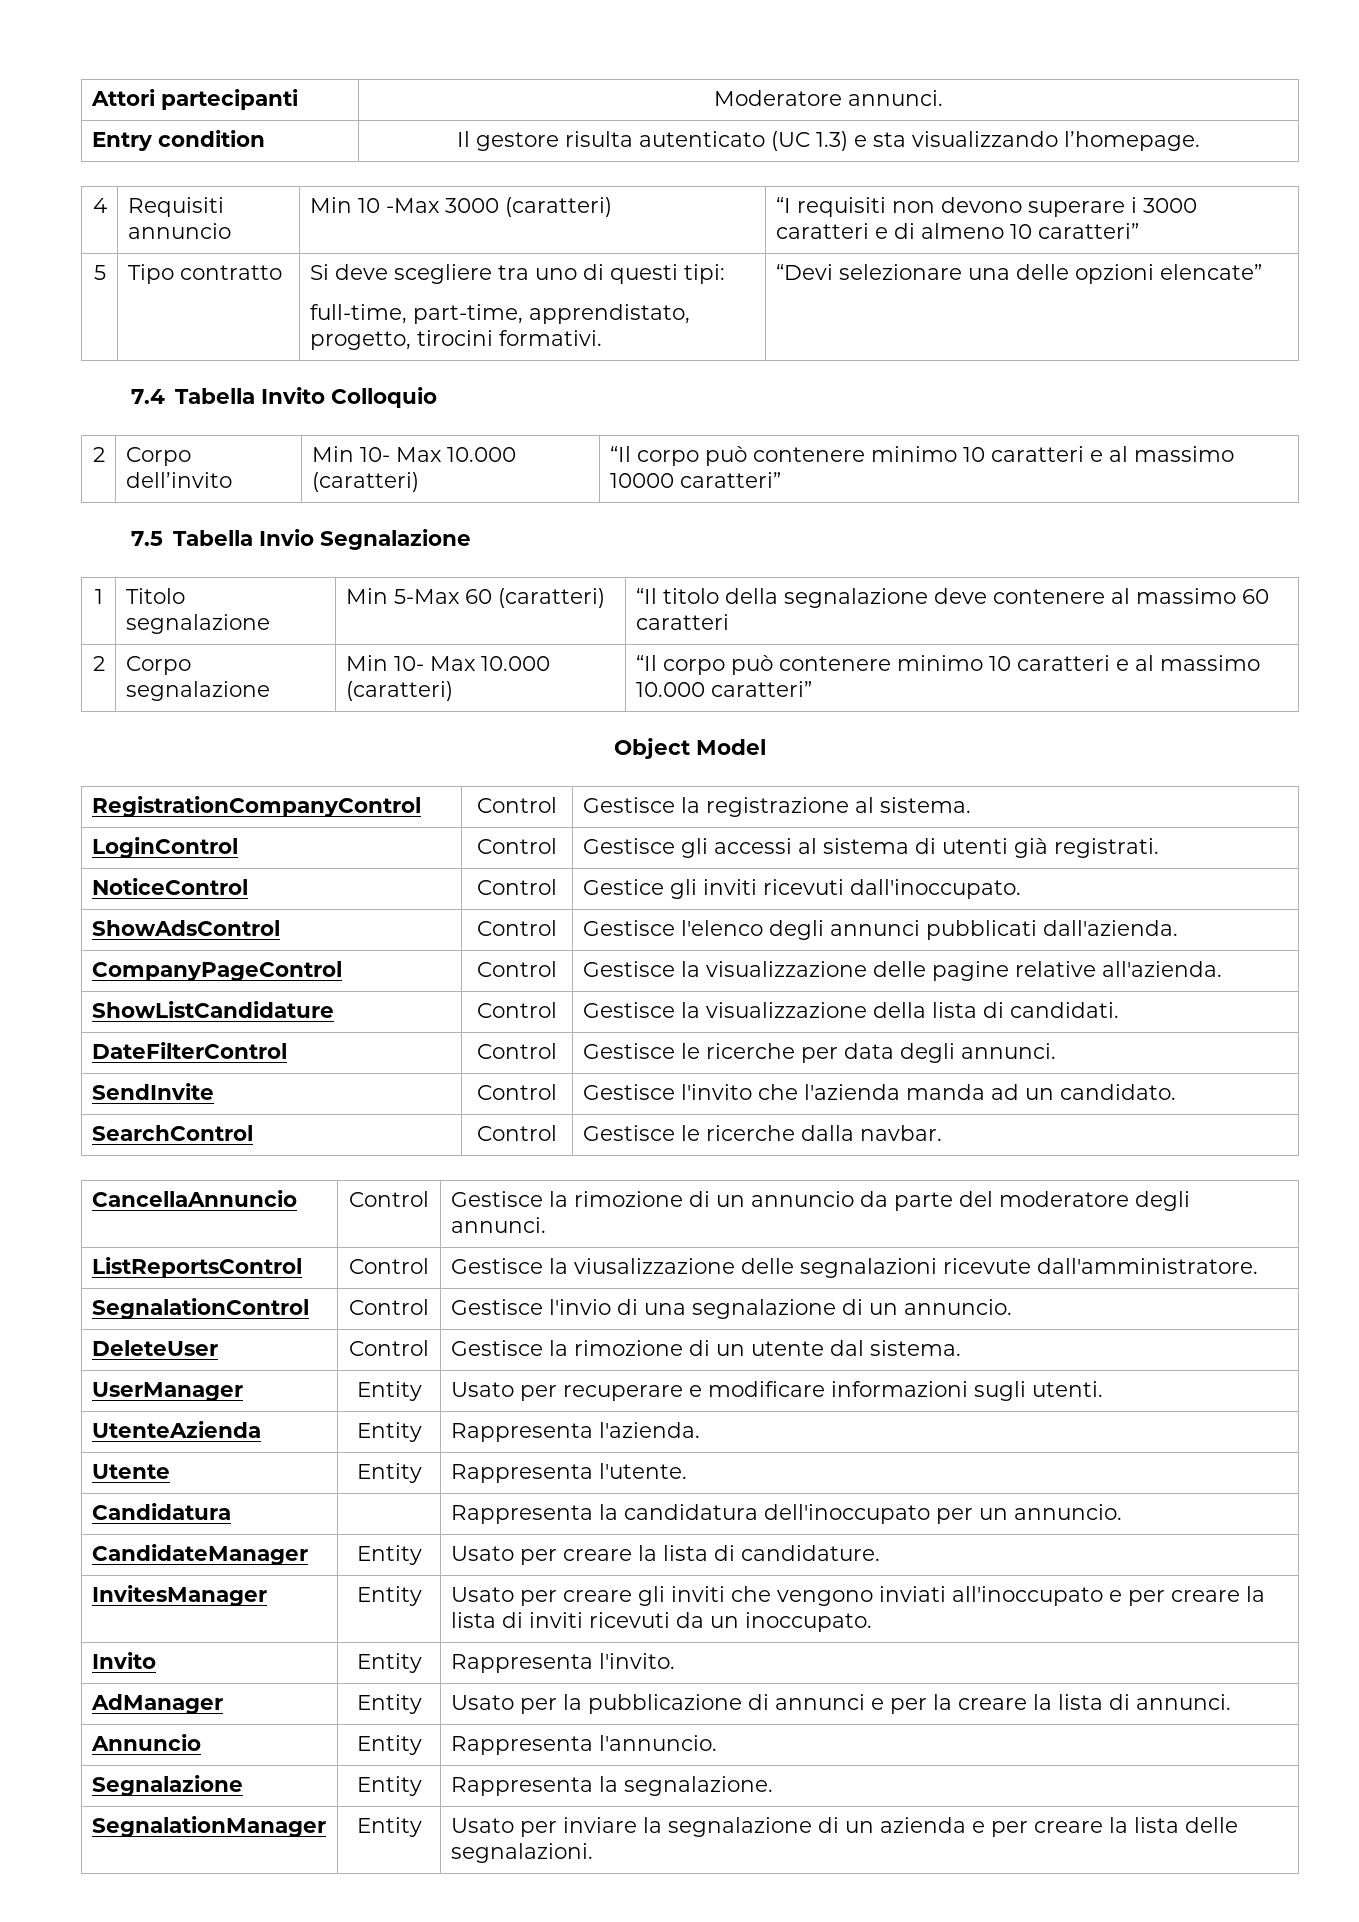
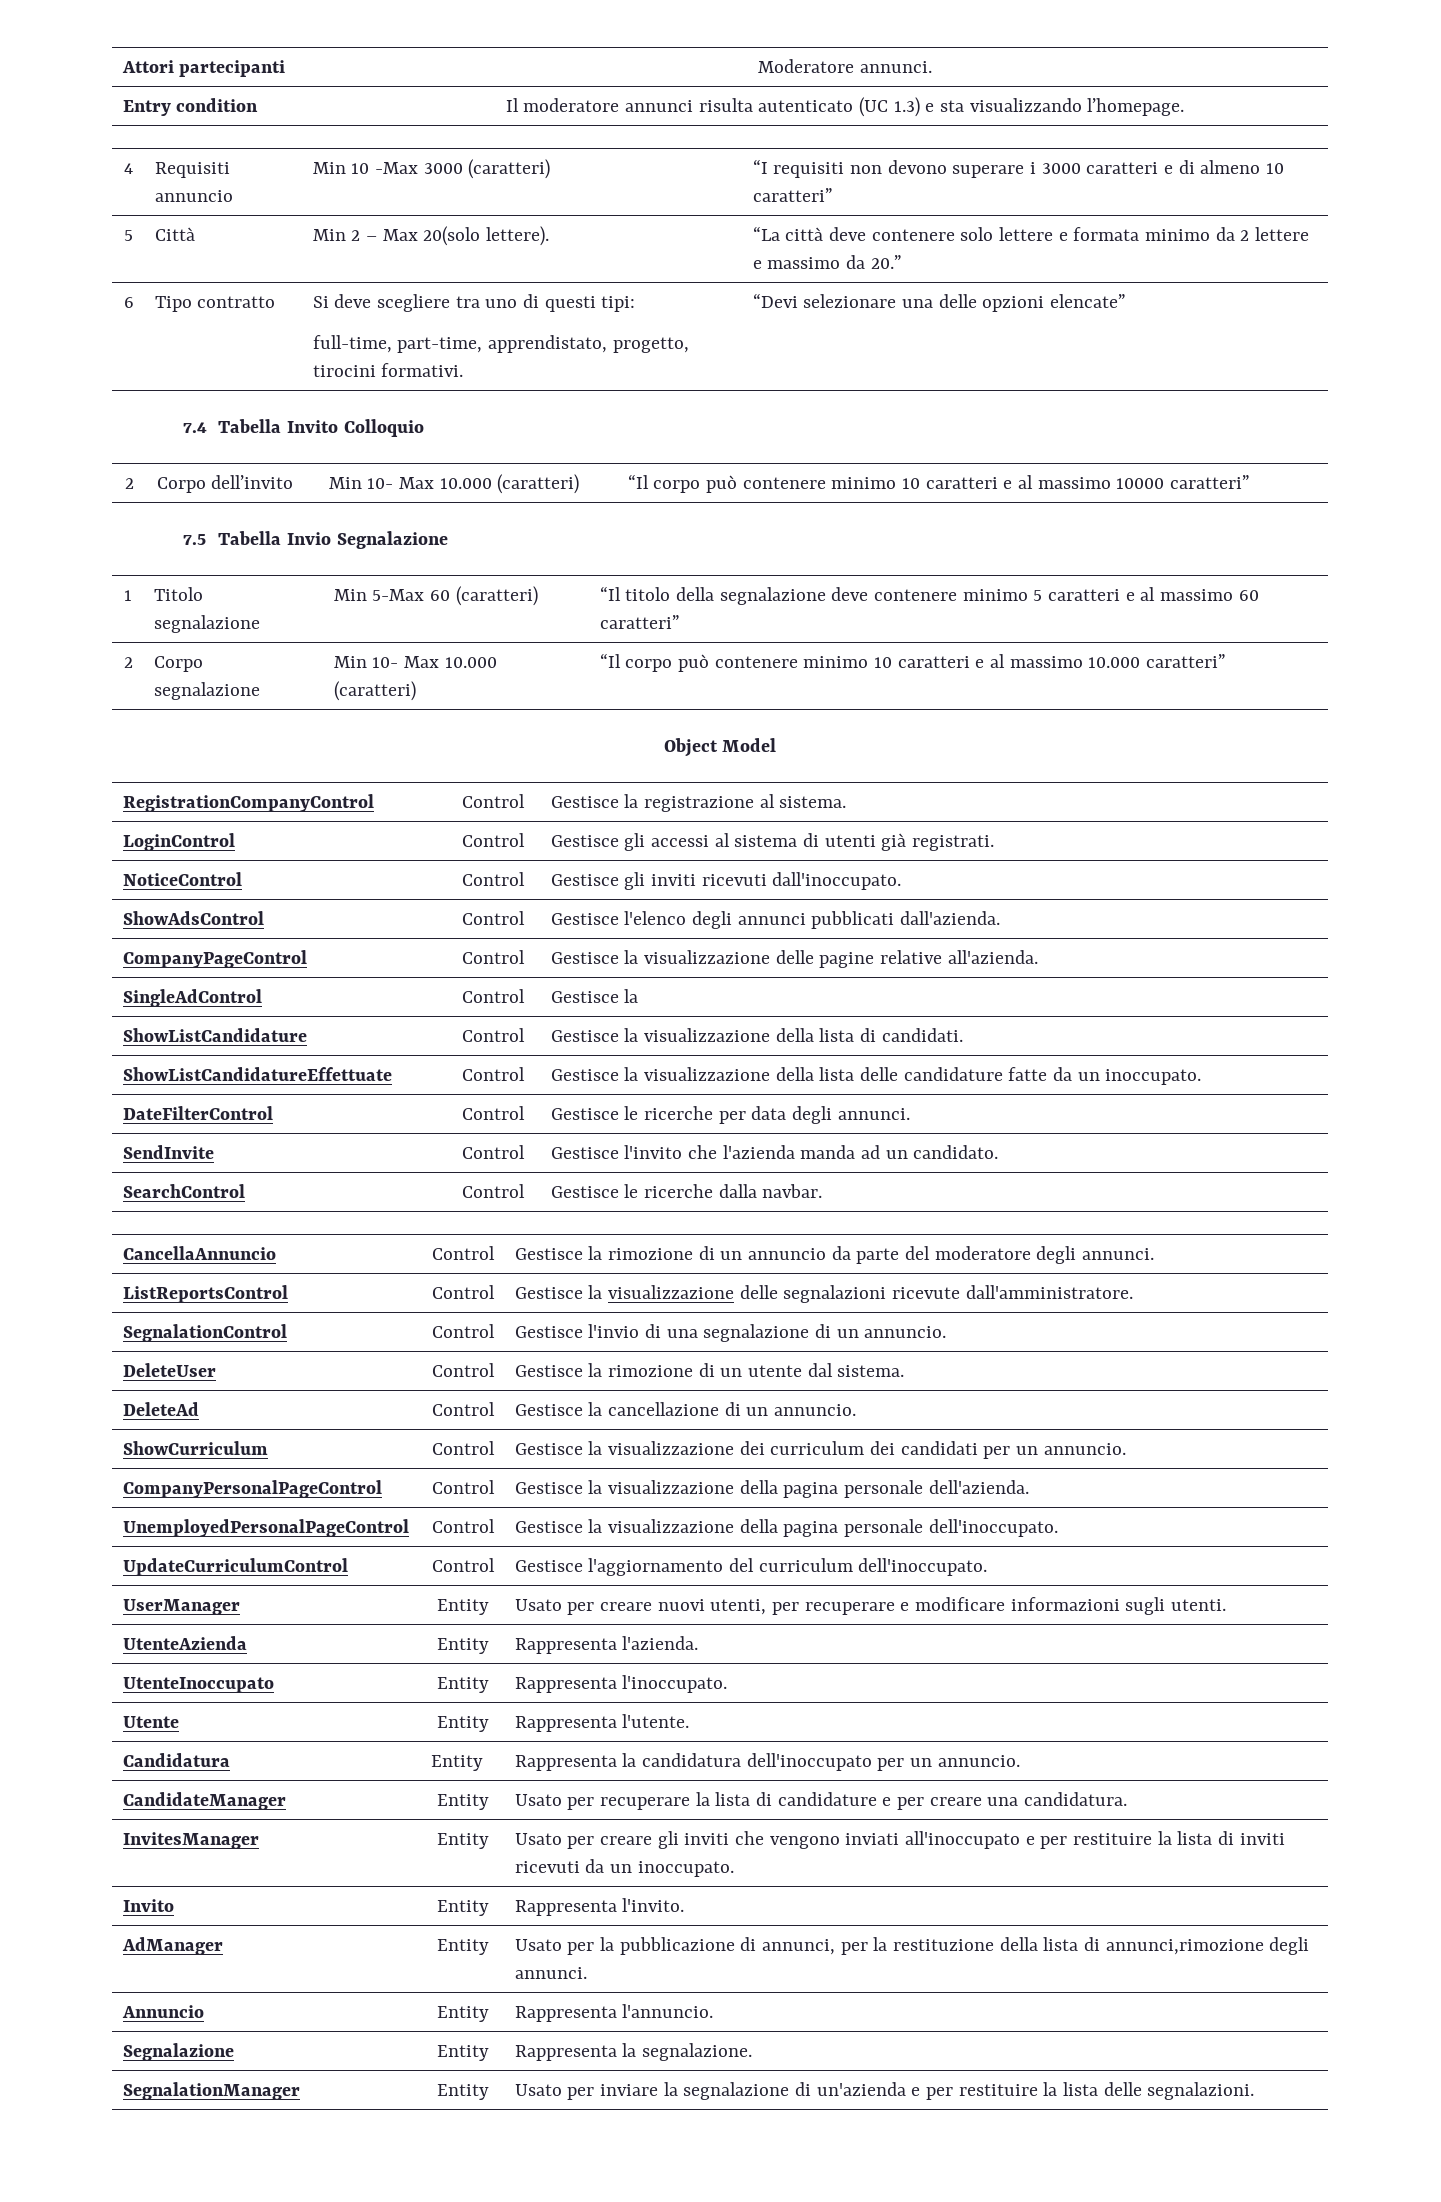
[476,132,559,151] gestore -> [523,98,693,112] moderatore annunci
(106, 272) none -> [154,227,195,241] [312,226,550,246] [752,226,1310,241] [752,255,902,269] [123,297,134,308] | Città | Min 2 – Max 20(solo lettere). | “La città deve contenere solo lettere e formata minimo da 2 lettere e massimo da 20.” // 6
(1105, 596) none -> [962,589,1135,601] minimo 5 caratteri e
[635,614,729,630] caratteri -> [599,615,680,629] caratteri”
[582,879,664,895] Gestice -> [550,874,619,886] Gestisce
(1222, 969) none -> [122,989,262,1007] [461,989,525,1003] [550,989,639,1003] // SingleAdControl | Control | Gestisce la
(1119, 1010) none -> [122,1067,392,1081] [461,1067,525,1081] [550,1067,1202,1085] // ShowListCandidatureEffettuate | Control | Gestisce la visualizzazione della lista delle candidature fatte da un inoccupato.
[573,1258,735,1274] viusalizzazione -> [608,1285,735,1299] visualizzazione
(961, 1348) none -> [122,1402,199,1416] [431,1402,495,1416] [514,1402,857,1416] [122,1441,268,1455] [431,1441,495,1455] [514,1441,1126,1459] [122,1480,382,1498] [431,1480,495,1494] [514,1480,1029,1498] [122,1519,409,1537] [431,1519,495,1533] [514,1519,1058,1537] [122,1558,348,1576] [431,1558,495,1572] [514,1558,988,1576] // DeleteAd | Control | Gestisce la cancellazione di un annuncio. // ShowCurriculum | Control | Gestisce la visualizzazione dei curriculum dei candidati per un annuncio. // CompanyPersonalPageControl | Control | Gestisce la visualizzazione della pagina personale dell'azienda. // UnemployedPersonalPageControl | Control | Gestisce la visualizzazione della pagina personale dell'inoccupato. // UpdateCurriculumControl | Control | Gestisce l'aggiornamento del curriculum dell'inoccupato.
(557, 1393) none -> [600,1599,800,1615] creare nuovi utenti, per
(700, 1430) none -> [122,1677,274,1693] [436,1677,489,1693] [514,1675,728,1693] // UtenteInoccupato | Entity | Rappresenta l'inoccupato.
(231, 1511) none -> [430,1755,483,1771] Entity
[562,1545,880,1561] creare la lista di candidature. -> [600,1792,1128,1810] recuperare la lista di candidature e per creare una candidatura.
[1170,1590,1240,1602] creare -> [1073,1833,1153,1845] restituire
[774,1694,1130,1714] annunci e per la creare la lista di -> [762,1937,1310,1955] annunci, per la restituzione della lista di annunci,rimozione degli
[844,1817,1103,1837] un azienda e per creare -> [816,2082,1038,2100] un'azienda e per restituire

